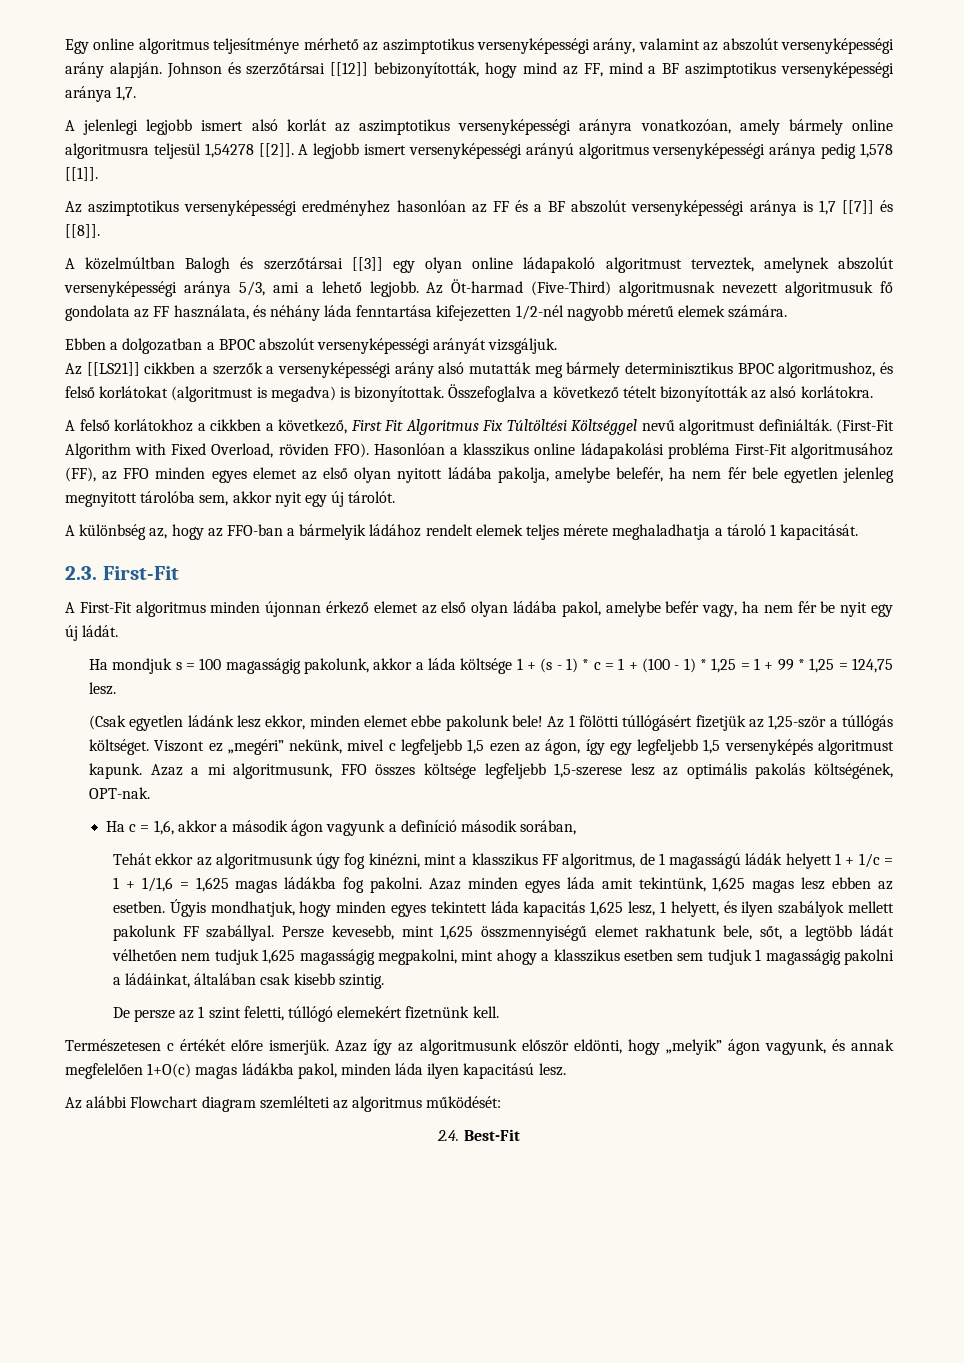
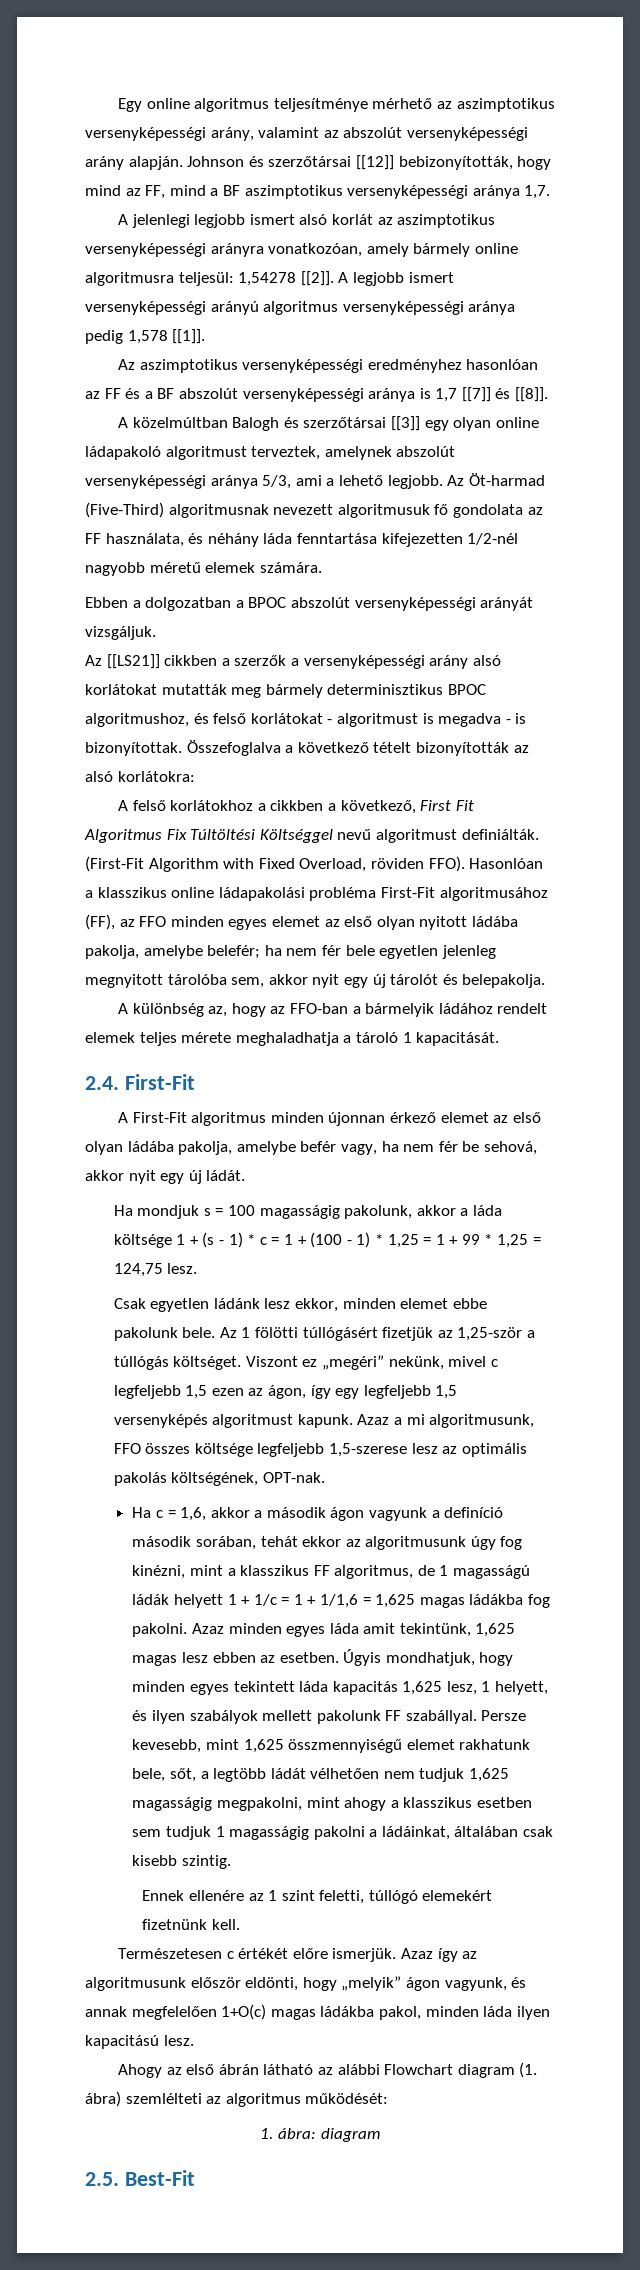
[153,143,201,159] teljesül -> [178,272,234,286] teljesül:
(465, 368) none -> [85,684,157,695] korlátokat
[171,386,336,402] (algoritmust is megadva) -> [327,713,511,727] - algoritmust is megadva -
[800,386,873,398] korlátokra. -> [117,771,195,782] korlátokra:
[616,467,664,482] belefér, -> [207,945,261,959] belefér;
[348,491,396,503] tárolót. -> [390,974,546,988] tárolót és belepakolja.
[65,566,97,580] 2.3. -> [85,1076,119,1090] 2.4.
[561,601,601,617] pakol, -> [178,1141,233,1155] pakolja,
(836, 607) none -> [483,1141,537,1155] [85,1170,124,1181] sehová, akkor
[88,715,126,730] (Csak -> [113,1298,146,1309] Csak
[511,715,543,727] bele! -> [182,1327,216,1338] bele.
[112,853,152,865] // Tehát -> [260,1536,298,1547] tehát
[112,1007,176,1022] De persze -> [142,1890,244,1901] Ennek ellenére
[65,1097,82,1109] Az -> [118,2064,334,2078] Ahogy az első ábrán látható az
(256, 1104) none -> [519,2062,538,2078] [85,2091,121,2107] (1. ábra)
[437,1130,460,1141] 2.4. -> [260,2128,380,2142] [85,2172,119,2186] 1. ábra: diagram // 2.5.

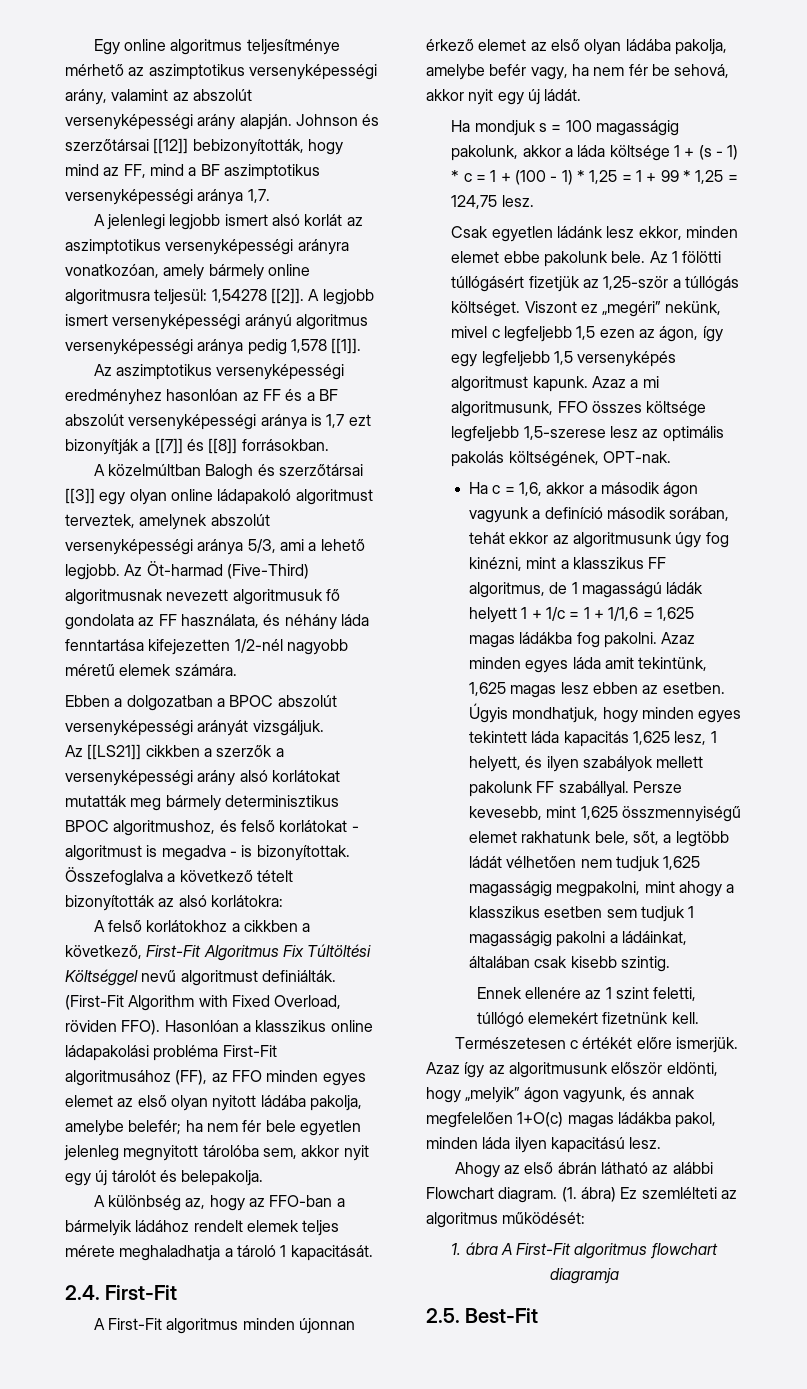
[461,387,549,402] [[7]] és [[8]]. -> [348,414,371,426] [65,438,329,455] ezt bizonyítják a [[7]] és [[8]] forrásokban.
[420,800,474,811] First Fit -> [146,945,202,957] First-Fit
[457,2064,515,2078] diagram -> [498,1187,558,1203] diagram.
(121, 2099) none -> [620,1187,638,1199] Ez
[278,2128,380,2142] ábra: diagram -> [465,1242,718,1259] [549,1268,619,1284] ábra A First-Fit algoritmus flowchart diagramja

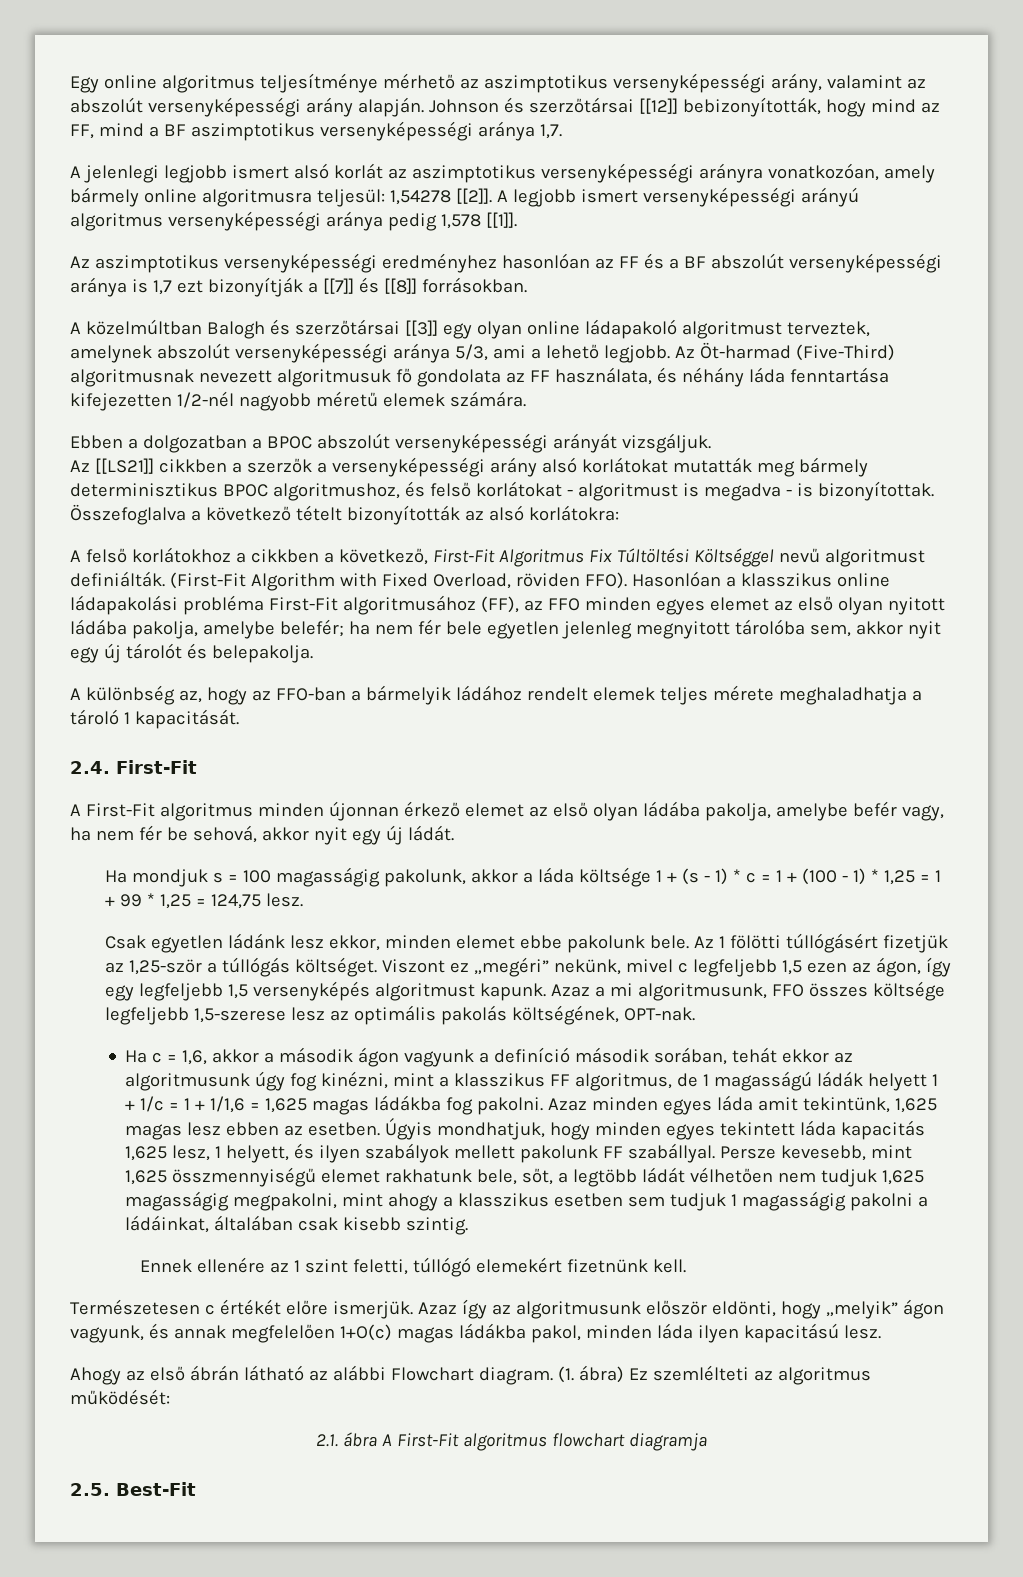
[451,1243,462,1255] 1. -> [316,1434,339,1447] 2.1.

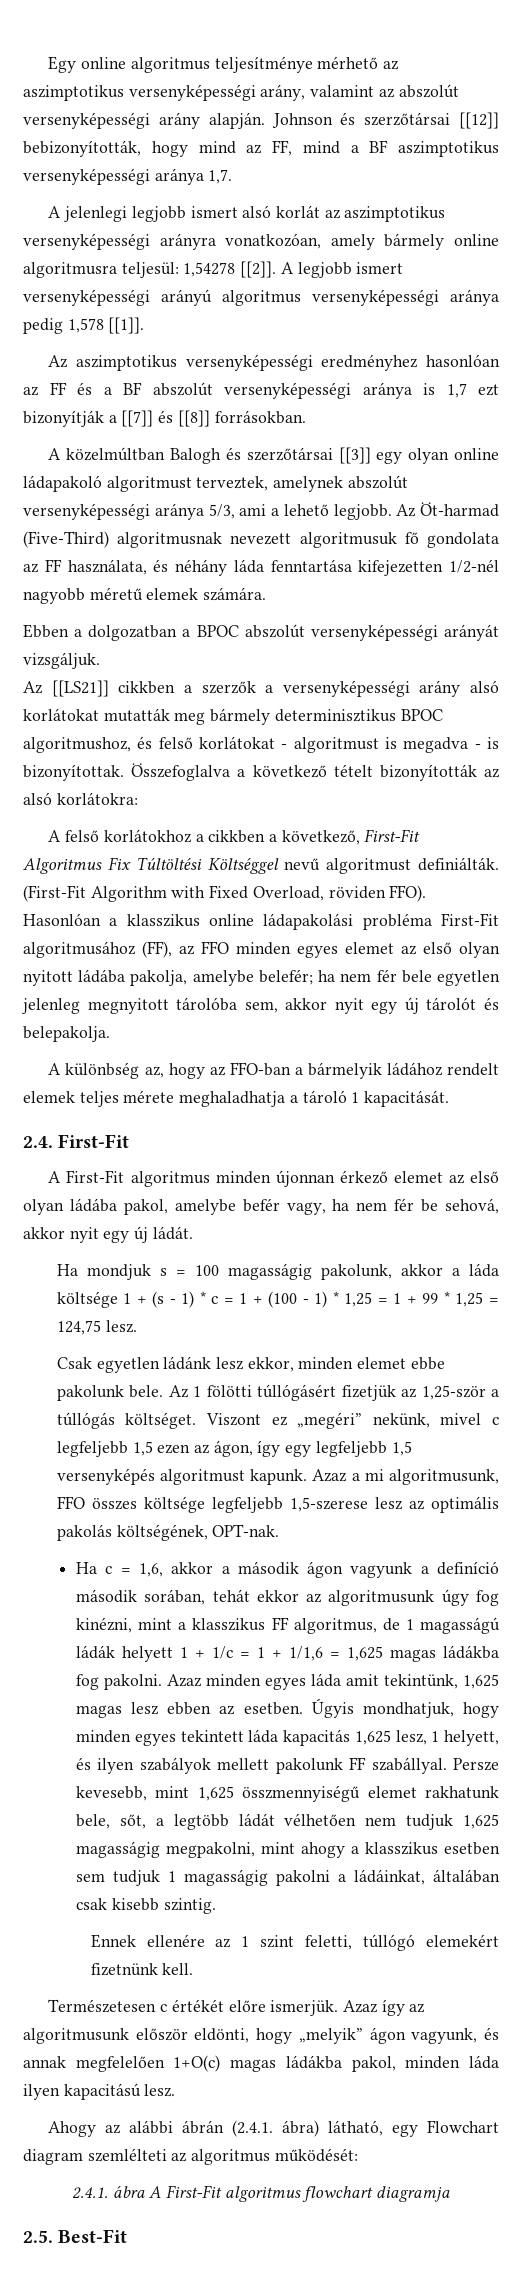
[704,803,771,821] pakolja, -> [123,1199,168,1215] pakol,
[149,1365,648,1385] első ábrán látható az alábbi Flowchart diagram. (1. ábra) Ez -> [129,2120,499,2137] [23,2149,83,2165] alábbi ábrán (2.4.1. ábra) látható, egy Flowchart diagram
[316,1434,339,1447] 2.1. -> [71,2187,108,2199] 2.4.1.

